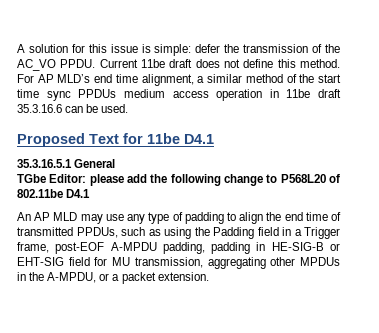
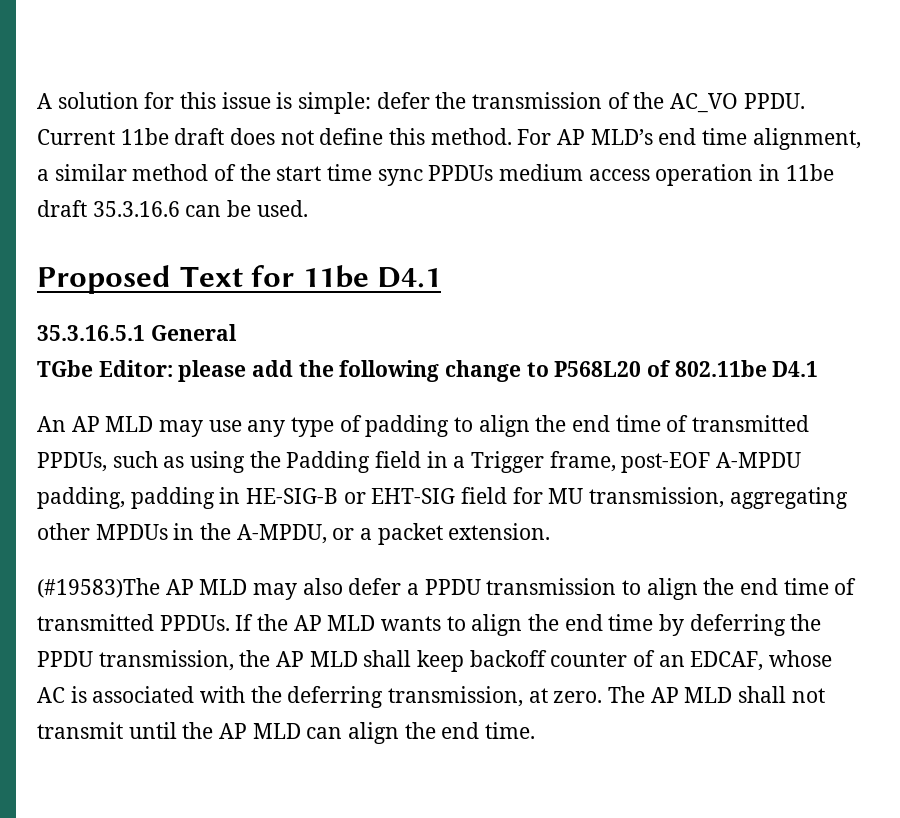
(209, 276) none -> [37,578,857,600] [37,614,822,636] [37,650,833,672] [37,686,825,708] [37,722,536,744] // (#19583)The AP MLD may also defer a PPDU transmission to align the end time of transmitted PPDUs. If the AP MLD wants to align the end time by deferring the PPDU transmission, the AP MLD shall keep backoff counter of an EDCAF, whose AC is associated with the deferring transmission, at zero. The AP MLD shall not transmit until the AP MLD can align the end time.

